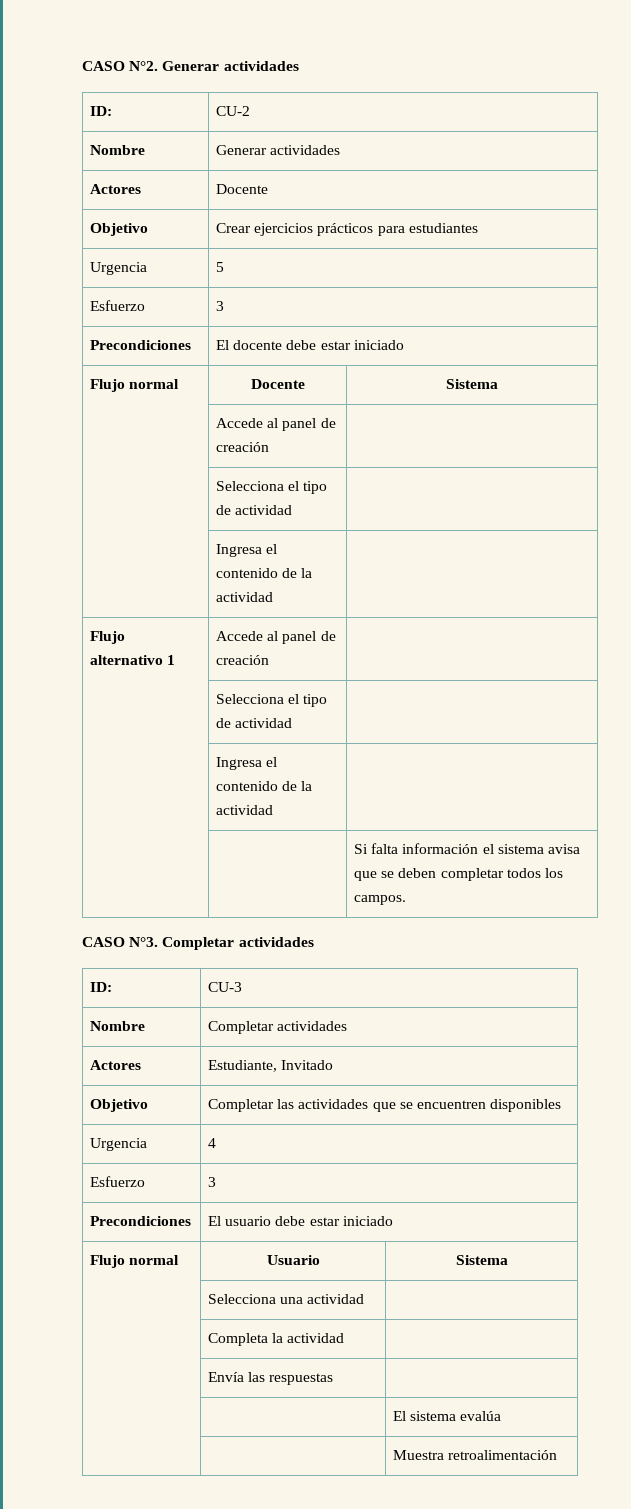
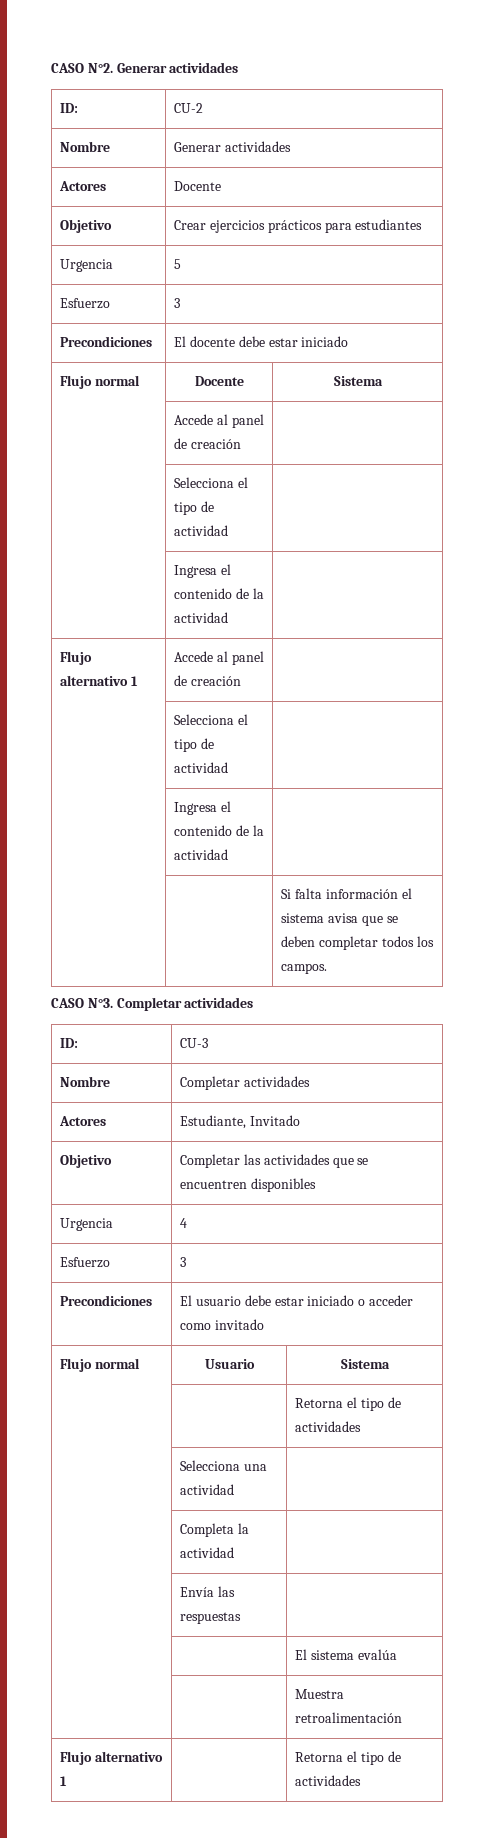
(393, 1221) none -> [358,1295,413,1306] [180,1319,264,1330] o acceder como invitado
(508, 1260) none -> [295,1397,401,1411] [295,1421,362,1432] // | | Retorna el tipo de actividades
(558, 1455) none -> [60,1751,163,1765] [60,1776,68,1786] [295,1751,401,1765] [295,1775,362,1786] // Flujo alternativo 1 | | Retorna el tipo de actividades

